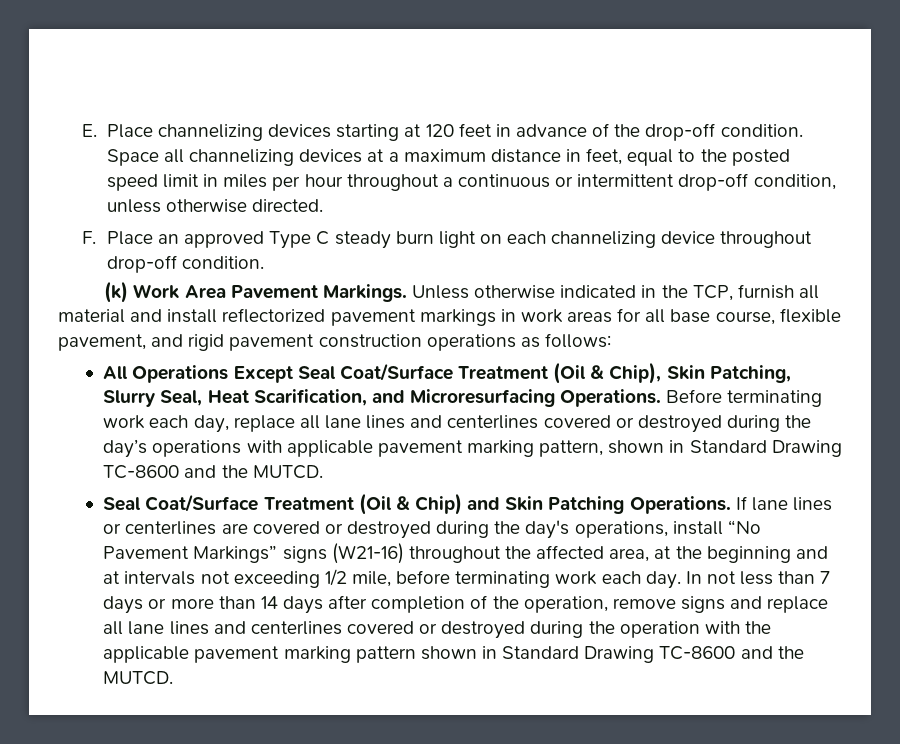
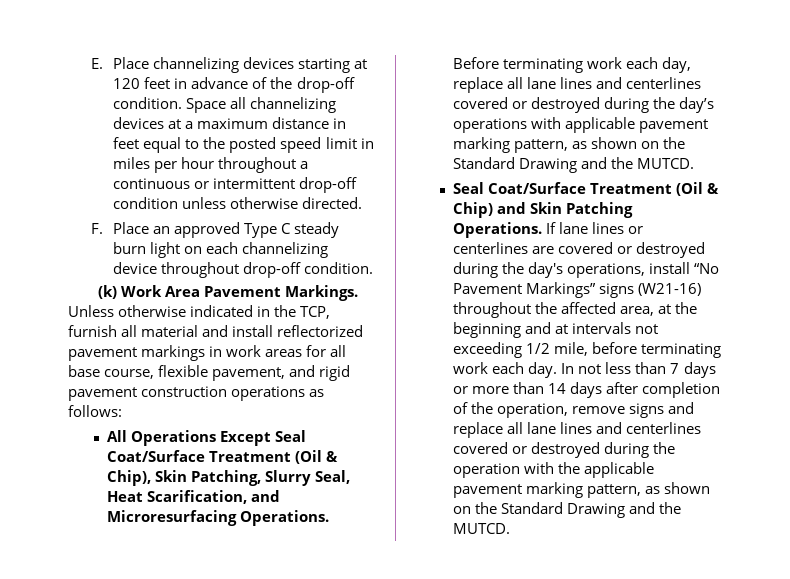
[586,148,623,165] feet, -> [113,137,140,149] feet
[753,174,836,190] condition, -> [113,197,179,209] condition
[608,440,842,457] [103,465,180,479] shown in Standard Drawing TC-8600 -> [572,137,686,149] [453,157,578,173] as shown on the Standard Drawing
[355,646,736,663] pattern shown in Standard Drawing TC-8600 -> [587,482,711,498] [453,502,626,518] pattern, as shown on the Standard Drawing

